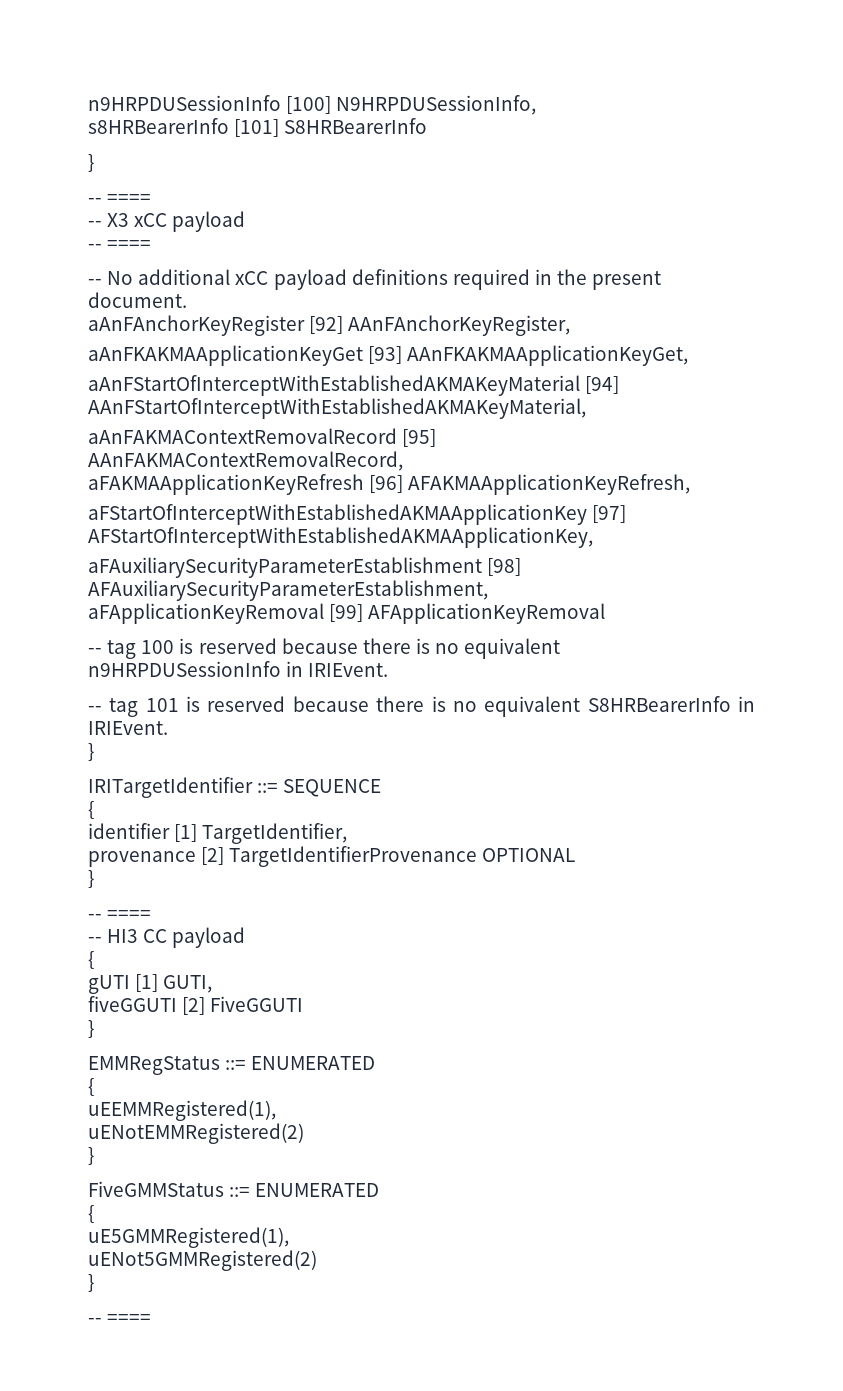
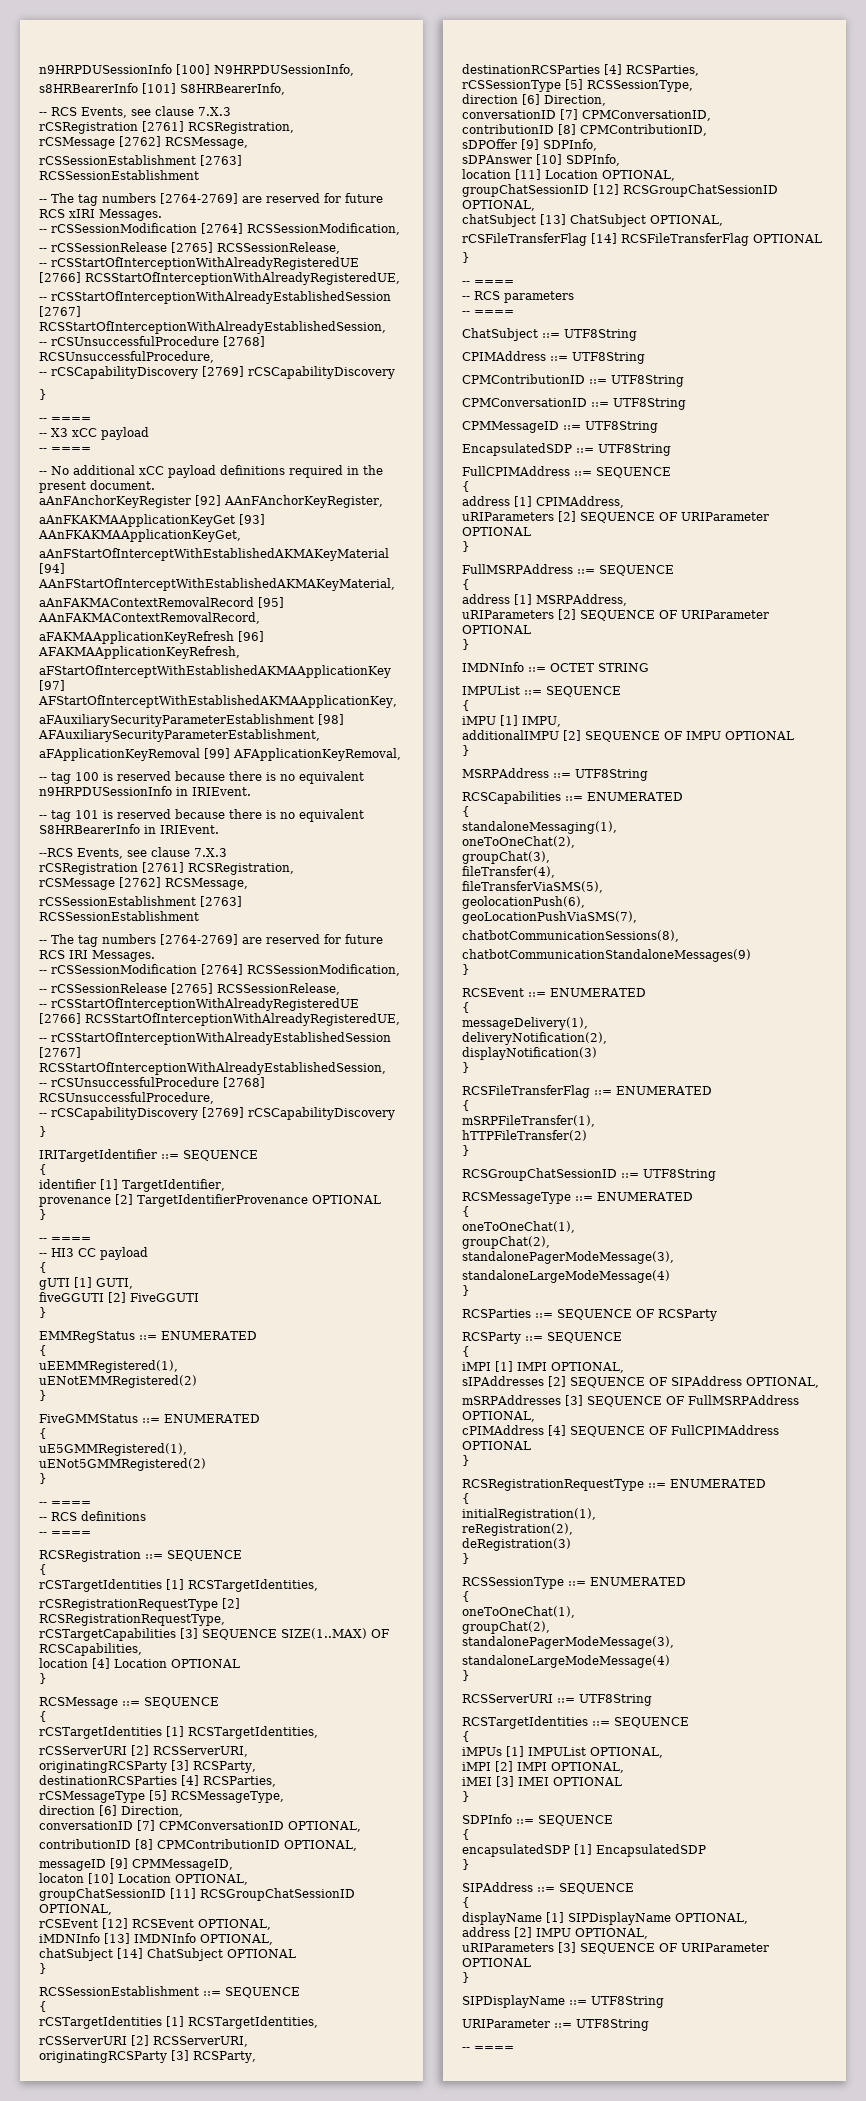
[284,118,428,134] S8HRBearerInfo -> [180,83,285,95] [39,106,231,118] [39,121,294,134] [39,136,248,149] [39,155,242,166] [39,170,199,180] [39,193,383,206] [39,209,162,221] [39,223,400,235] [39,242,340,254] [39,257,359,270] [39,272,400,285] [39,291,391,304] [39,306,81,317] [39,321,386,334] [39,336,265,347] [39,351,214,363] [39,366,395,379] S8HRBearerInfo, // -- RCS Events, see clause 7.X.3 // rCSRegistration [2761] RCSRegistration, // rCSMessage [2762] RCSMessage, // rCSSessionEstablishment [2763] RCSSessionEstablishment // -- The tag numbers [2764-2769] are reserved for future RCS xIRI Messages. // -- rCSSessionModification [2764] RCSSessionModification, // -- rCSSessionRelease [2765] RCSSessionRelease, // -- rCSStartOfInterceptionWithAlreadyRegisteredUE [2766] RCSStartOfInterceptionWithAlreadyRegisteredUE, // -- rCSStartOfInterceptionWithAlreadyEstablishedSession [2767] RCSStartOfInterceptionWithAlreadyEstablishedSession, // -- rCSUnsuccessfulProcedure [2768] RCSUnsuccessfulProcedure, // -- rCSCapabilityDiscovery [2769] rCSCapabilityDiscovery
[368,603,606,624] AFApplicationKeyRemoval -> [233,748,401,761] AFApplicationKeyRemoval,
(168, 728) none -> [39,847,227,859] [39,862,294,875] [39,877,248,890] [39,896,242,907] [39,911,199,921] [39,934,383,947] [39,950,155,962] [39,964,400,976] [39,983,340,995] [39,998,359,1011] [39,1013,400,1026] [39,1032,391,1045] [39,1047,81,1058] [39,1062,386,1075] [39,1077,265,1088] [39,1092,214,1104] [39,1107,395,1120] // --RCS Events, see clause 7.X.3 // rCSRegistration [2761] RCSRegistration, // rCSMessage [2762] RCSMessage, // rCSSessionEstablishment [2763] RCSSessionEstablishment // -- The tag numbers [2764-2769] are reserved for future RCS IRI Messages. // -- rCSSessionModification [2764] RCSSessionModification, // -- rCSSessionRelease [2765] RCSSessionRelease, // -- rCSStartOfInterceptionWithAlreadyRegisteredUE [2766] RCSStartOfInterceptionWithAlreadyRegisteredUE, // -- rCSStartOfInterceptionWithAlreadyEstablishedSession [2767] RCSStartOfInterceptionWithAlreadyEstablishedSession, // -- rCSUnsuccessfulProcedure [2768] RCSUnsuccessfulProcedure, // -- rCSCapabilityDiscovery [2769] rCSCapabilityDiscovery
(152, 1319) none -> [39,1511,146,1521] [39,1531,91,1536] [39,1550,242,1562] [39,1564,47,1575] [39,1579,318,1592] [39,1598,240,1611] [39,1614,225,1626] [39,1628,389,1641] [39,1643,142,1656] [39,1658,240,1669] [39,1673,47,1684] [39,1697,219,1709] [39,1711,47,1722] [39,1726,318,1739] [39,1745,248,1757] [39,1760,256,1773] [39,1775,276,1787] [39,1790,284,1803] [39,1805,183,1817] [39,1820,361,1832] [39,1839,357,1851] [39,1858,233,1871] [39,1873,248,1885] [39,1888,355,1901] [39,1904,112,1915] [39,1918,271,1930] [39,1933,273,1945] [39,1948,296,1961] [39,1963,47,1974] [39,1986,300,1998] [39,2001,47,2012] [39,2016,318,2029] [39,2035,248,2047] [39,2050,256,2063] [462,64,699,76] [462,79,693,92] [462,94,606,106] [462,109,711,121] [462,124,707,136] [462,139,597,151] [462,154,620,166] [462,169,675,181] [462,184,778,197] [462,200,535,211] [462,214,723,227] [462,233,822,246] [462,252,470,263] [462,280,514,285] [462,291,574,303] [462,310,514,315] [462,328,637,341] [462,351,645,364] [462,374,684,387] [462,398,686,410] [462,421,658,433] [462,443,671,456] [462,466,671,478] [462,481,470,492] [462,496,624,508] [462,511,769,523] [462,527,531,536] [462,541,470,552] [462,564,674,576] [462,579,470,590] [462,594,627,606] [462,609,769,621] [462,625,531,634] [462,639,470,650] [462,662,649,672] [462,686,621,697] [462,700,470,711] [462,715,561,727] [462,730,794,742] [462,745,470,756] [462,768,648,781] [462,791,683,804] [462,806,470,817] [462,821,617,834] [462,836,575,848] [462,851,550,864] [462,866,555,878] [462,881,603,893] [462,896,585,909] [462,911,637,924] [462,930,679,942] [462,949,751,962] [462,964,470,975] [462,988,646,997] [462,1002,470,1013] [462,1017,588,1030] [462,1032,607,1045] [462,1047,597,1060] [462,1062,470,1073] [462,1085,712,1098] [462,1100,470,1111] [462,1115,595,1127] [462,1130,587,1141] [462,1145,470,1156] [462,1168,716,1181] [462,1192,693,1204] [462,1206,470,1217] [462,1221,575,1233] [462,1236,550,1249] [462,1251,674,1264] [462,1270,670,1283] [462,1285,470,1296] [462,1309,717,1321] [462,1332,622,1344] [462,1346,470,1357] [462,1361,624,1373] [462,1376,819,1388] [462,1395,799,1407] [462,1411,535,1422] [462,1425,779,1437] [462,1441,531,1450] [462,1455,470,1466] [462,1479,766,1491] [462,1493,470,1504] [462,1508,596,1521] [462,1523,573,1536] [462,1538,571,1551] [462,1553,470,1564] [462,1577,686,1589] [462,1591,470,1602] [462,1606,575,1618] [462,1621,550,1634] [462,1636,674,1649] [462,1655,670,1668] [462,1670,470,1681] [462,1694,652,1706] [462,1716,689,1729] [462,1731,470,1742] [462,1746,663,1758] [462,1761,624,1773] [462,1776,622,1787] [462,1791,470,1802] [462,1814,613,1826] [462,1829,470,1840] [462,1844,706,1857] [462,1859,470,1870] [462,1882,634,1894] [462,1897,470,1908] [462,1912,748,1925] [462,1927,648,1939] [462,1942,769,1954] [462,1958,531,1967] [462,1972,470,1983] [462,1995,664,2008] [462,2019,649,2031] [462,2046,514,2051] // -- RCS definitions // -- ==== // RCSRegistration ::= SEQUENCE // { // rCSTargetIdentities [1] RCSTargetIdentities, // rCSRegistrationRequestType [2] RCSRegistrationRequestType, // rCSTargetCapabilities [3] SEQUENCE SIZE(1..MAX) OF RCSCapabilities, // location [4] Location OPTIONAL // } // RCSMessage ::= SEQUENCE // { // rCSTargetIdentities [1] RCSTargetIdentities, // rCSServerURI [2] RCSServerURI, // originatingRCSParty [3] RCSParty, // destinationRCSParties [4] RCSParties, // rCSMessageType [5] RCSMessageType, // direction [6] Direction, // conversationID [7] CPMConversationID OPTIONAL, // contributionID [8] CPMContributionID OPTIONAL, // messageID [9] CPMMessageID, // locaton [10] Location OPTIONAL, // groupChatSessionID [11] RCSGroupChatSessionID OPTIONAL, // rCSEvent [12] RCSEvent OPTIONAL, // iMDNInfo [13] IMDNInfo OPTIONAL, // chatSubject [14] ChatSubject OPTIONAL // } // RCSSessionEstablishment ::= SEQUENCE // { // rCSTargetIdentities [1] RCSTargetIdentities, // rCSServerURI [2] RCSServerURI, // originatingRCSParty [3] RCSParty, // destinationRCSParties [4] RCSParties, // rCSSessionType [5] RCSSessionType, // direction [6] Direction, // conversationID [7] CPMConversationID, // contributionID [8] CPMContributionID, // sDPOffer [9] SDPInfo, // sDPAnswer [10] SDPInfo, // location [11] Location OPTIONAL, // groupChatSessionID [12] RCSGroupChatSessionID OPTIONAL, // chatSubject [13] ChatSubject OPTIONAL, // rCSFileTransferFlag [14] RCSFileTransferFlag OPTIONAL // } // -- ==== // -- RCS parameters // -- ==== // ChatSubject ::= UTF8String // CPIMAddress ::= UTF8String // CPMContributionID ::= UTF8String // CPMConversationID ::= UTF8String // CPMMessageID ::= UTF8String // EncapsulatedSDP ::= UTF8String // FullCPIMAddress ::= SEQUENCE // { // address [1] CPIMAddress, // uRIParameters [2] SEQUENCE OF URIParameter OPTIONAL // } // FullMSRPAddress ::= SEQUENCE // { // address [1] MSRPAddress, // uRIParameters [2] SEQUENCE OF URIParameter OPTIONAL // } // IMDNInfo ::= OCTET STRING // IMPUList ::= SEQUENCE // { // iMPU [1] IMPU, // additionalIMPU [2] SEQUENCE OF IMPU OPTIONAL // } // MSRPAddress ::= UTF8String // RCSCapabilities ::= ENUMERATED // { // standaloneMessaging(1), // oneToOneChat(2), // groupChat(3), // fileTransfer(4), // fileTransferViaSMS(5), // geolocationPush(6), // geoLocationPushViaSMS(7), // chatbotCommunicationSessions(8), // chatbotCommunicationStandaloneMessages(9) // } // RCSEvent ::= ENUMERATED // { // messageDelivery(1), // deliveryNotification(2), // displayNotification(3) // } // RCSFileTransferFlag ::= ENUMERATED // { // mSRPFileTransfer(1), // hTTPFileTransfer(2) // } // RCSGroupChatSessionID ::= UTF8String // RCSMessageType ::= ENUMERATED // { // oneToOneChat(1), // groupChat(2), // standalonePagerModeMessage(3), // standaloneLargeModeMessage(4) // } // RCSParties ::= SEQUENCE OF RCSParty // RCSParty ::= SEQUENCE // { // iMPI [1] IMPI OPTIONAL, // sIPAddresses [2] SEQUENCE OF SIPAddress OPTIONAL, // mSRPAddresses [3] SEQUENCE OF FullMSRPAddress OPTIONAL, // cPIMAddress [4] SEQUENCE OF FullCPIMAddress OPTIONAL // } // RCSRegistrationRequestType ::= ENUMERATED // { // initialRegistration(1), // reRegistration(2), // deRegistration(3) // } // RCSSessionType ::= ENUMERATED // { // oneToOneChat(1), // groupChat(2), // standalonePagerModeMessage(3), // standaloneLargeModeMessage(4) // } // RCSServerURI ::= UTF8String // RCSTargetIdentities ::= SEQUENCE // { // iMPUs [1] IMPUList OPTIONAL, // iMPI [2] IMPI OPTIONAL, // iMEI [3] IMEI OPTIONAL // } // SDPInfo ::= SEQUENCE // { // encapsulatedSDP [1] EncapsulatedSDP // } // SIPAddress ::= SEQUENCE // { // displayName [1] SIPDisplayName OPTIONAL, // address [2] IMPU OPTIONAL, // uRIParameters [3] SEQUENCE OF URIParameter OPTIONAL // } // SIPDisplayName ::= UTF8String // URIParameter ::= UTF8String // -- ====

